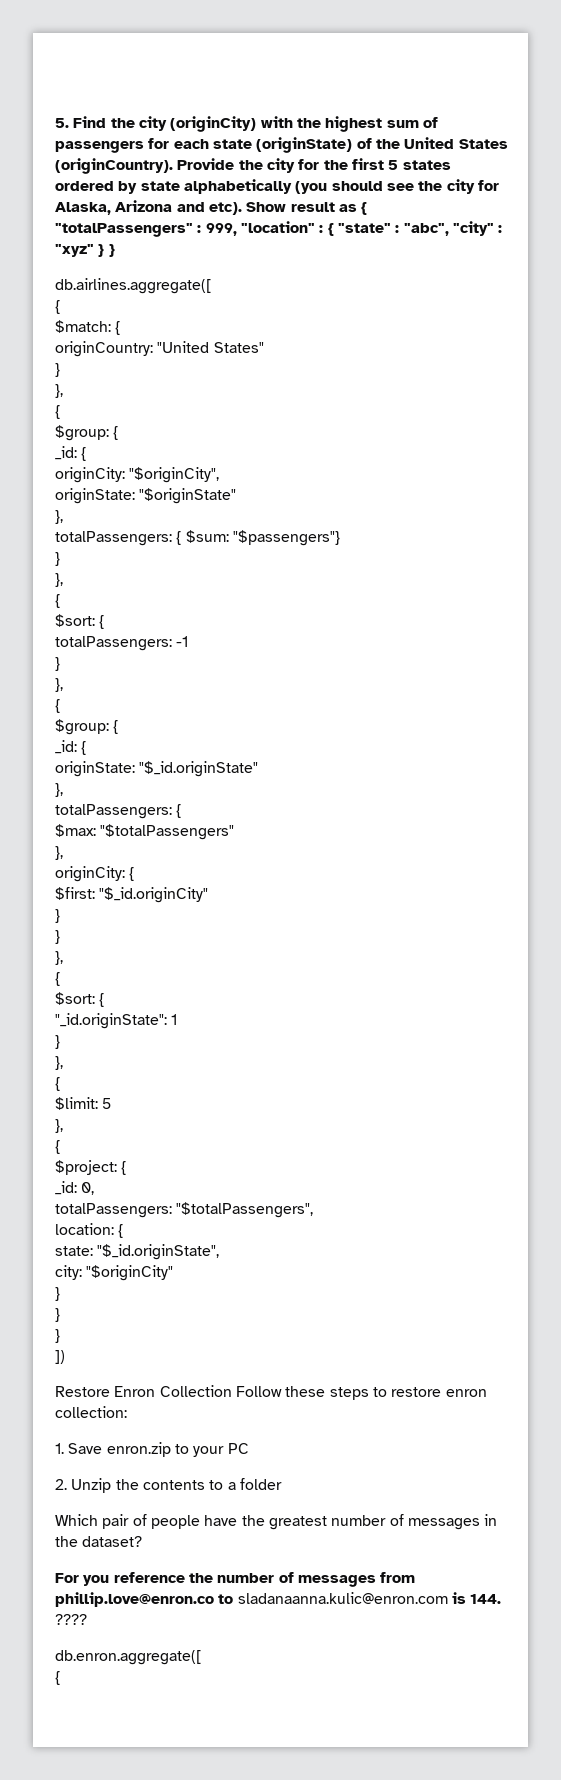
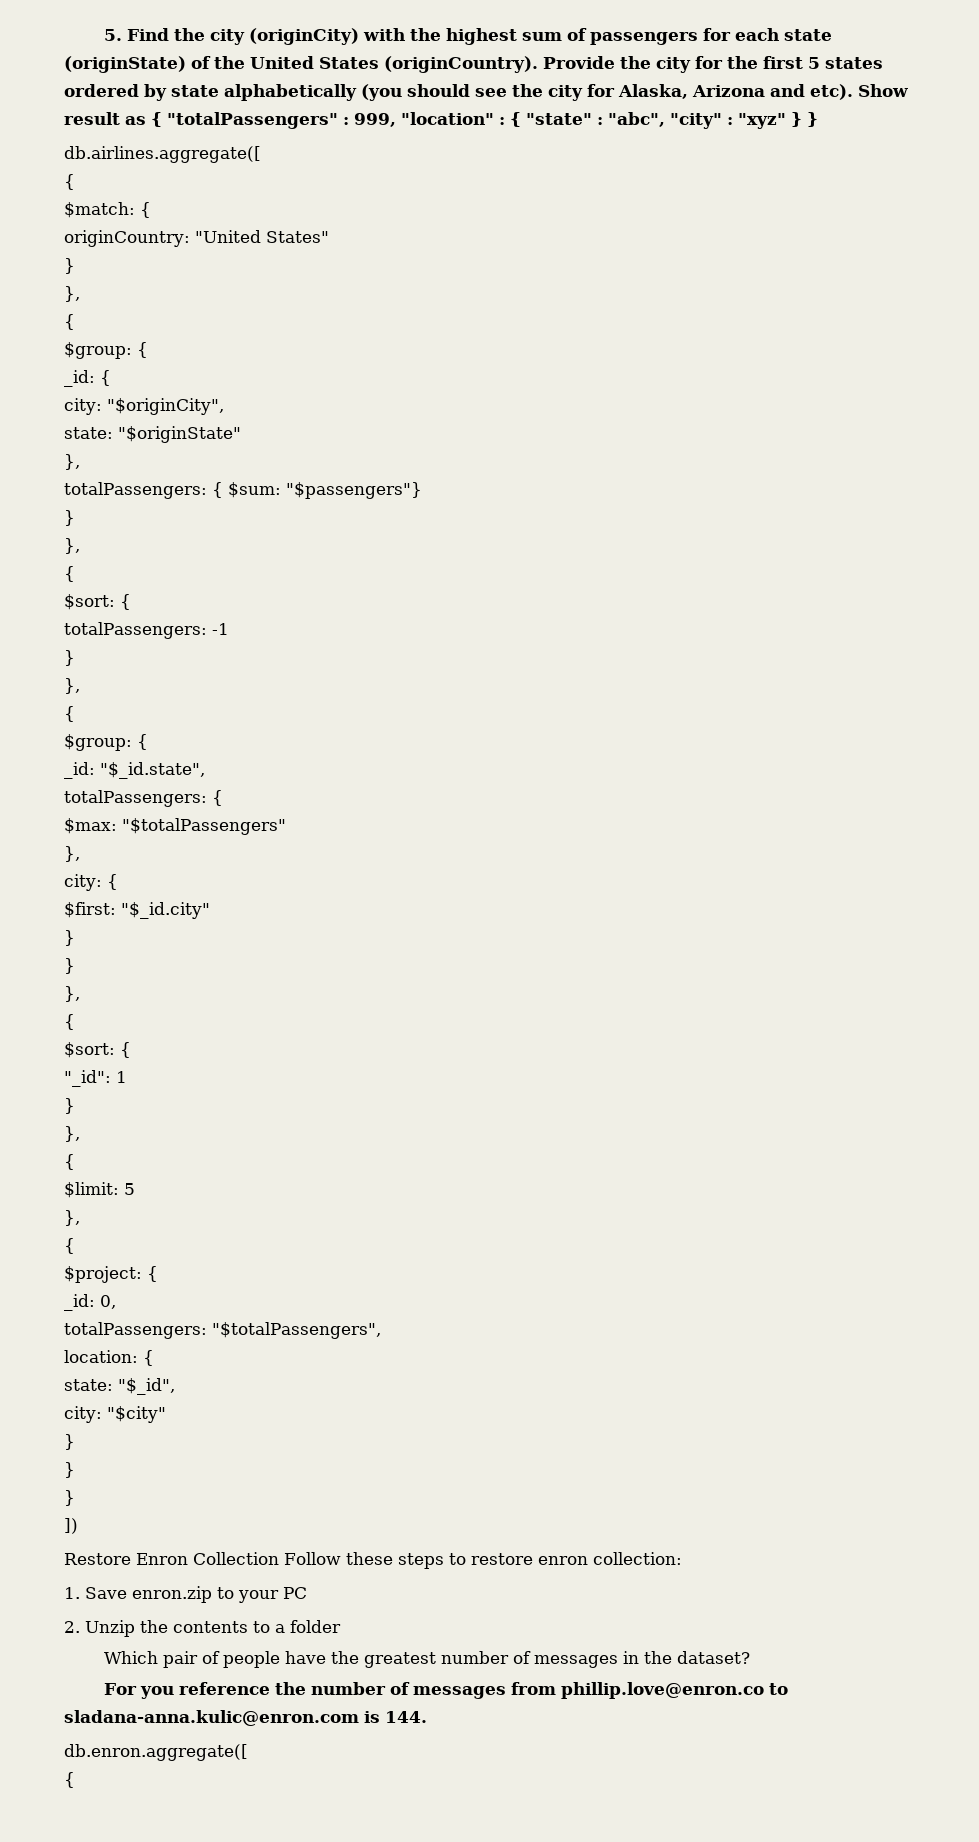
[55,467,125,483] originCity: -> [64,398,102,415] city:
[55,488,135,504] originState: -> [64,427,113,439] state:
[81,741,87,755] [55,761,259,777] [55,783,63,797] { // originState: "$_id.originState" // }, -> [100,762,205,779] "$_id.state",
[55,866,125,882] originCity: -> [64,874,102,891] city:
[99,887,209,903] "$_id.originCity" -> [121,902,210,919] "$_id.city"
[55,1013,167,1029] "_id.originState": -> [64,1070,111,1087] "_id":
[97,1244,220,1260] [55,1265,174,1281] "$_id.originState", // city: "$originCity" -> [118,1378,175,1395] [64,1406,166,1423] "$_id", // city: "$city"
[237,1592,448,1604] sladanaanna.kulic@enron.com -> [64,1710,359,1726] sladana-anna.kulic@enron.com
[55,1614,87,1625] ???? -> (427, 1717) none

